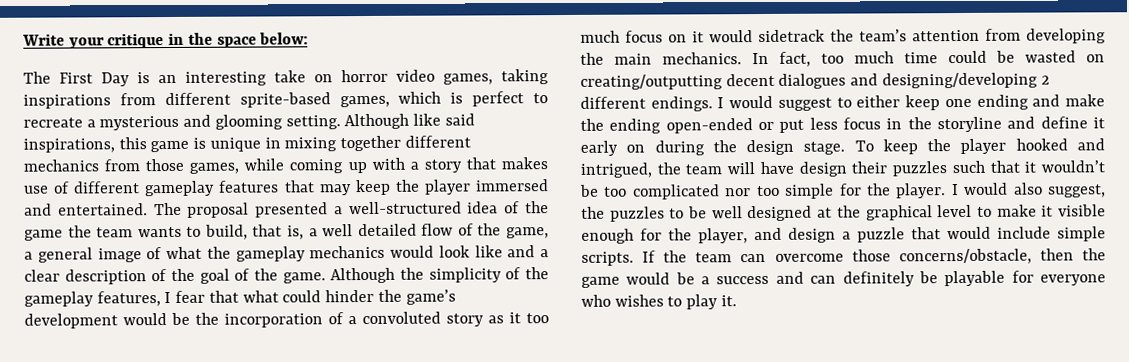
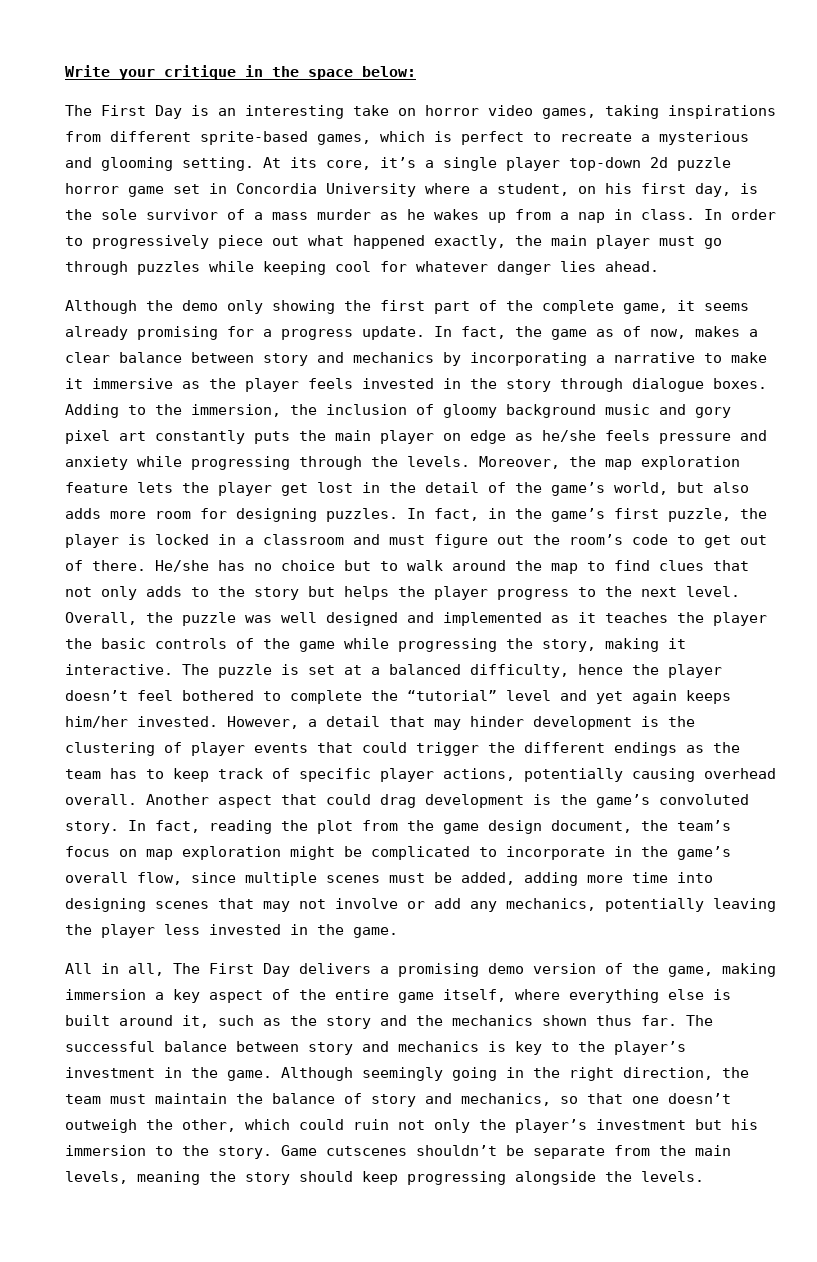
[344,113,475,130] [23,135,471,153] [23,157,548,174] [24,179,550,197] [24,201,549,218] [24,223,549,241] [24,245,549,263] [24,267,549,285] [24,289,456,307] [24,311,549,329] [580,28,1106,44] [580,50,1105,67] [580,72,1050,90] [580,94,1105,112] [580,116,1105,134] [580,138,1105,156] [580,160,1105,178] [580,182,1106,200] [581,204,1106,222] [581,226,1106,244] [581,248,1106,266] [581,270,1106,288] [581,294,737,310] Although like said inspirations, this game is unique in mixing together different mechanics from those games, while coming up with a story that makes use of different gameplay features that may keep the player immersed and entertained. The proposal presented a well-structured idea of the game the team wants to build, that is, a well detailed flow of the game, a general image of what the gameplay mechanics would look like and a clear description of the goal of the game. Although the simplicity of the gameplay features, I fear that what could hinder the game’s development would be the incorporation of a convoluted story as it too much focus on it would sidetrack the team’s attention from developing the main mechanics. In fact, too much time could be wasted on creating/outputting decent dialogues and designing/developing 2 different endings. I would suggest to either keep one ending and make the ending open-ended or put less focus in the storyline and define it early on during the design stage. To keep the player hooked and intrigued, the team will have design their puzzles such that it wouldn’t be too complicated nor too simple for the player. I would also suggest, the puzzles to be well designed at the graphical level to make it visible enough for the player, and design a puzzle that would include simple scripts. If the team can overcome those concerns/obstacle, then the game would be a success and can definitely be playable for everyone who wishes to play it. -> [263,157,731,171] [65,183,758,197] [65,209,776,223] [65,235,722,249] [65,261,659,275] [65,300,749,314] [65,326,758,340] [65,352,767,366] [65,378,767,392] [65,404,731,418] [65,430,767,444] [65,456,740,470] [65,482,749,496] [65,508,767,522] [65,534,767,548] [65,560,749,574] [65,586,740,600] [65,612,767,626] [65,638,686,652] [65,664,722,678] [65,690,731,704] [65,716,695,730] [65,742,740,756] [65,768,776,782] [65,794,749,808] [65,820,731,834] [65,846,731,860] [65,872,713,886] [65,898,776,912] [65,924,398,938] [65,963,776,977] [65,989,731,1003] [65,1015,713,1029] [65,1041,686,1055] [65,1067,749,1081] [65,1093,731,1107] [65,1119,758,1133] [65,1145,731,1159] [65,1171,704,1185] At its core, it’s a single player top-down 2d puzzle horror game set in Concordia University where a student, on his first day, is the sole survivor of a mass murder as he wakes up from a nap in class. In order to progressively piece out what happened exactly, the main player must go through puzzles while keeping cool for whatever danger lies ahead. // Although the demo only showing the first part of the complete game, it seems already promising for a progress update. In fact, the game as of now, makes a clear balance between story and mechanics by incorporating a narrative to make it immersive as the player feels invested in the story through dialogue boxes. Adding to the immersion, the inclusion of gloomy background music and gory pixel art constantly puts the main player on edge as he/she feels pressure and anxiety while progressing through the levels. Moreover, the map exploration feature lets the player get lost in the detail of the game’s world, but also adds more room for designing puzzles. In fact, in the game’s first puzzle, the player is locked in a classroom and must figure out the room’s code to get out of there. He/she has no choice but to walk around the map to find clues that not only adds to the story but helps the player progress to the next level. Overall, the puzzle was well designed and implemented as it teaches the player the basic controls of the game while progressing the story, making it interactive. The puzzle is set at a balanced difficulty, hence the player doesn’t feel bothered to complete the “tutorial” level and yet again keeps him/her invested. However, a detail that may hinder development is the clustering of player events that could trigger the different endings as the team has to keep track of specific player actions, potentially causing overhead overall. Another aspect that could drag development is the game’s convoluted story. In fact, reading the plot from the game design document, the team’s focus on map exploration might be complicated to incorporate in the game’s overall flow, since multiple scenes must be added, adding more time into designing scenes that may not involve or add any mechanics, potentially leaving the player less invested in the game. // All in all, The First Day delivers a promising demo version of the game, making immersion a key aspect of the entire game itself, where everything else is built around it, such as the story and the mechanics shown thus far. The successful balance between story and mechanics is key to the player’s investment in the game. Although seemingly going in the right direction, the team must maintain the balance of story and mechanics, so that one doesn’t outweigh the other, which could ruin not only the player’s investment but his immersion to the story. Game cutscenes shouldn’t be separate from the main levels, meaning the story should keep progressing alongside the levels.

